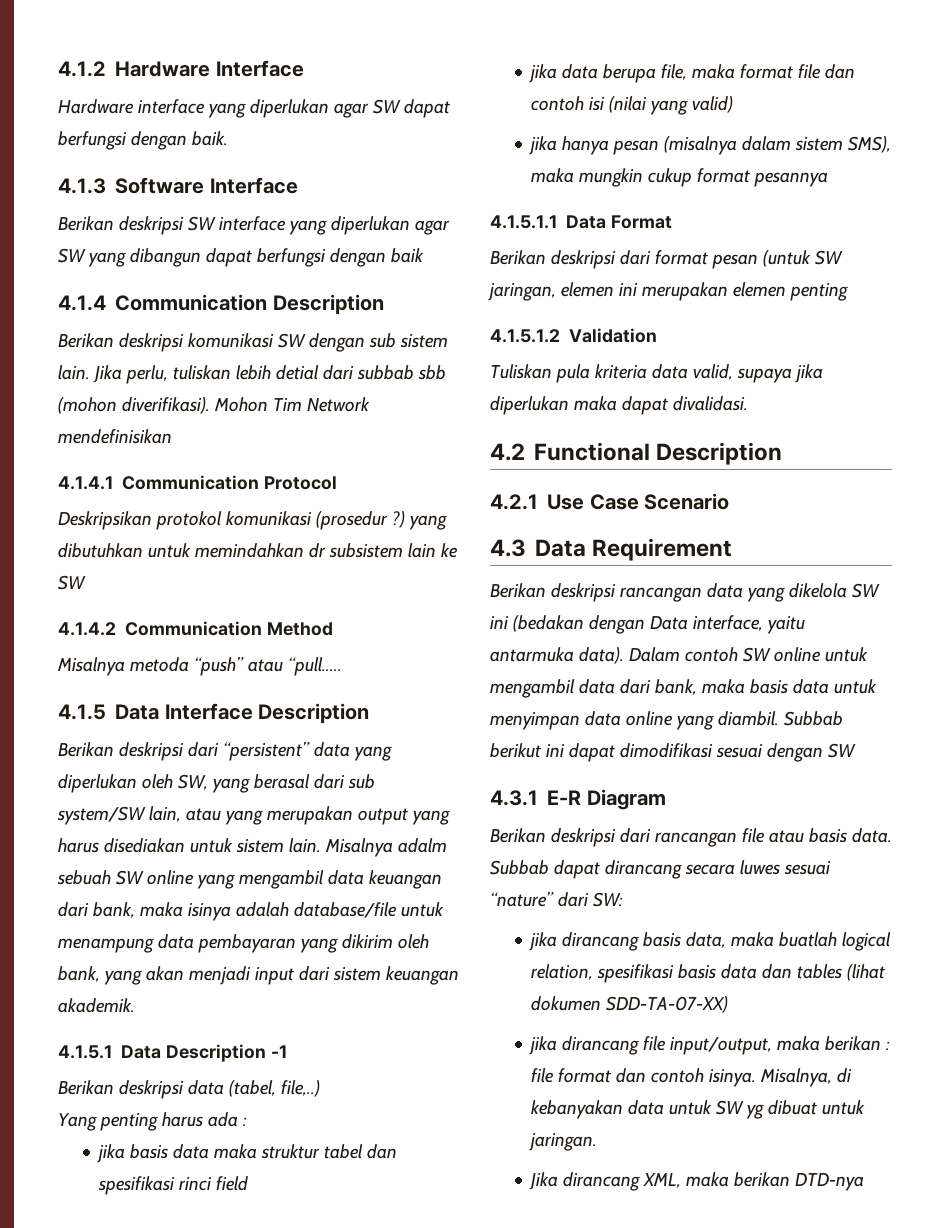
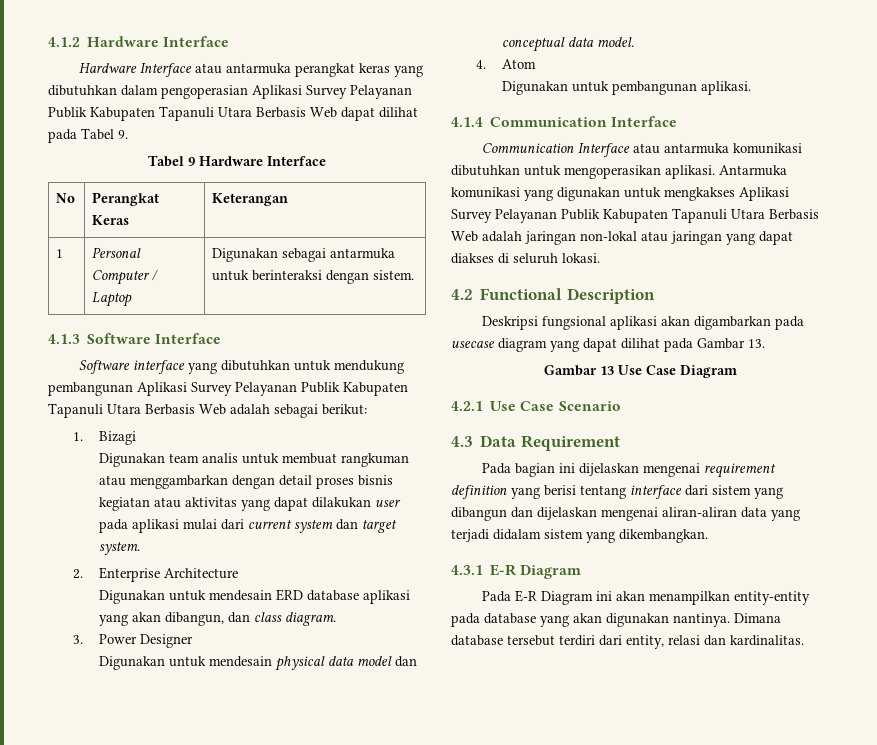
[137,99,450,118] [58,131,228,150] [58,177,298,194] [58,216,450,235] [58,248,424,267] [58,294,384,315] [58,333,448,352] [58,365,446,384] [58,397,370,414] [58,429,172,444] [58,475,338,490] [58,511,447,530] [58,543,458,558] [58,575,86,590] [58,621,334,636] [57,657,342,676] [58,703,370,724] [58,742,392,761] [58,774,375,793] [57,806,450,825] [58,838,447,857] [57,870,442,889] [58,902,444,921] [58,934,429,953] [58,966,459,985] [58,998,135,1013] [58,1044,287,1062] [58,1080,320,1099] [58,1112,247,1131] [97,1144,398,1163] [98,1176,249,1195] [529,64,856,83] [531,96,734,115] [529,136,892,155] [531,168,829,187] [490,215,673,229] [490,250,843,269] [488,282,848,301] [490,328,658,343] [490,364,823,383] [490,396,748,415] [490,442,783,465] interface yang diperlukan agar SW dapat berfungsi dengan baik. // 4.1.3 Software Interface // Berikan deskripsi SW interface yang diperlukan agar SW yang dibangun dapat berfungsi dengan baik // 4.1.4 Communication Description // Berikan deskripsi komunikasi SW dengan sub sistem lain. Jika perlu, tuliskan lebih detial dari subbab sbb (mohon diverifikasi). Mohon Tim Network mendefinisikan // 4.1.4.1 Communication Protocol // Deskripsikan protokol komunikasi (prosedur ?) yang dibutuhkan untuk memindahkan dr subsistem lain ke SW // 4.1.4.2 Communication Method // Misalnya metoda “push” atau “pull….. // 4.1.5 Data Interface Description // Berikan deskripsi dari “persistent” data yang diperlukan oleh SW, yang berasal dari sub system/SW lain, atau yang merupakan output yang harus disediakan untuk sistem lain. Misalnya adalm sebuah SW online yang mengambil data keuangan dari bank, maka isinya adalah database/file untuk menampung data pembayaran yang dikirim oleh bank, yang akan menjadi input dari sistem keuangan akademik. // 4.1.5.1 Data Description -1 // Berikan deskripsi data (tabel, file,..) // Yang penting harus ada : // jika basis data maka struktur tabel dan spesifikasi rinci field // jika data berupa file, maka format file dan contoh isi (nilai yang valid) // jika hanya pesan (misalnya dalam sistem SMS), maka mungkin cukup format pesannya // 4.1.5.1.1 Data Format // Berikan deskripsi dari format pesan (untuk SW jaringan, elemen ini merupakan elemen penting // 4.1.5.1.2 Validation // Tuliskan pula kriteria data valid, supaya jika diperlukan maka dapat divalidasi. // 4.2 Functional Description -> [139,63,423,77] [48,85,412,99] [48,106,418,121] [48,128,128,143] [148,155,326,167] [56,193,76,203] [92,192,160,206] [92,215,130,225] [212,193,289,206] [56,249,64,258] [92,247,142,258] [92,269,159,285] [92,292,133,307] [212,248,396,262] [212,270,415,284] [48,333,222,344] [78,360,404,374] [48,382,408,396] [48,403,367,418] [73,431,136,445] [98,453,409,467] [98,475,393,489] [98,497,401,511] [98,519,397,533] [98,542,140,555] [73,567,238,582] [98,589,410,604] [98,612,336,626] [73,634,193,648] [98,656,417,671] [501,37,634,52] [476,59,536,69] [501,81,751,95] [451,116,678,127] [481,143,802,157] [451,165,787,179] [451,187,789,201] [451,208,819,223] [451,231,793,245] [451,253,600,264] [451,288,655,304] [481,316,804,330] [451,338,765,352] [543,365,737,378] Interface atau antarmuka perangkat keras yang dibutuhkan dalam pengoperasian Aplikasi Survey Pelayanan Publik Kabupaten Tapanuli Utara Berbasis Web dapat dilihat pada Tabel 9. // Tabel 9 Hardware Interface // No | Perangkat Keras | Keterangan // 1 | Personal Computer / Laptop | Digunakan sebagai antarmuka untuk berinteraksi dengan sistem. // 4.1.3 Software Interface // Software interface yang dibutuhkan untuk mendukung pembangunan Aplikasi Survey Pelayanan Publik Kabupaten Tapanuli Utara Berbasis Web adalah sebagai berikut: // 1. Bizagi // Digunakan team analis untuk membuat rangkuman atau menggambarkan dengan detail proses bisnis kegiatan atau aktivitas yang dapat dilakukan user pada aplikasi mulai dari current system dan target system. // 2. Enterprise Architecture // Digunakan untuk mendesain ERD database aplikasi yang akan dibangun, dan class diagram. // 3. Power Designer // Digunakan untuk mendesain physical data model dan conceptual data model. // 4. Atom // Digunakan untuk pembangunan aplikasi. // 4.1.4 Communication Interface // Communication Interface atau antarmuka komunikasi dibutuhkan untuk mengoperasikan aplikasi. Antarmuka komunikasi yang digunakan untuk mengkakses Aplikasi Survey Pelayanan Publik Kabupaten Tapanuli Utara Berbasis Web adalah jaringan non-lokal atau jaringan yang dapat diakses di seluruh lokasi. // 4.2 Functional Description // Deskripsi fungsional aplikasi akan digambarkan pada usecase diagram yang dapat dilihat pada Gambar 13. // Gambar 13 Use Case Diagram
[490,583,880,602] [490,615,805,634] [490,647,868,664] [490,679,877,698] [490,711,843,730] [490,743,856,762] [490,789,666,810] [490,828,892,847] [490,860,831,879] [490,892,623,907] [529,932,892,951] [531,964,886,983] [531,996,729,1013] [529,1036,891,1055] [531,1068,853,1087] [531,1100,866,1119] [529,1133,598,1151] [529,1172,865,1191] Berikan deskripsi rancangan data yang dikelola SW ini (bedakan dengan Data interface, yaitu antarmuka data). Dalam contoh SW online untuk mengambil data dari bank, maka basis data untuk menyimpan data online yang diambil. Subbab berikut ini dapat dimodifikasi sesuai dengan SW // 4.3.1 E-R Diagram // Berikan deskripsi dari rancangan file atau basis data. Subbab dapat dirancang secara luwes sesuai “nature” dari SW: // jika dirancang basis data, maka buatlah logical relation, spesifikasi basis data dan tables (lihat dokumen SDD-TA-07-XX) // jika dirancang file input/output, maka berikan : file format dan contoh isinya. Misalnya, di kebanyakan data untuk SW yg dibuat untuk jaringan. // Jika dirancang XML, maka berikan DTD-nya -> [481,463,776,478] [451,485,783,499] [451,507,800,521] [451,529,708,543] [451,564,582,579] [481,590,810,605] [451,613,781,627] [451,635,804,649] Pada bagian ini dijelaskan mengenai requirement definition yang berisi tentang interface dari sistem yang dibangun dan dijelaskan mengenai aliran-aliran data yang terjadi didalam sistem yang dikembangkan. // 4.3.1 E-R Diagram // Pada E-R Diagram ini akan menampilkan entity-entity pada database yang akan digunakan nantinya. Dimana database tersebut terdiri dari entity, relasi dan kardinalitas.

